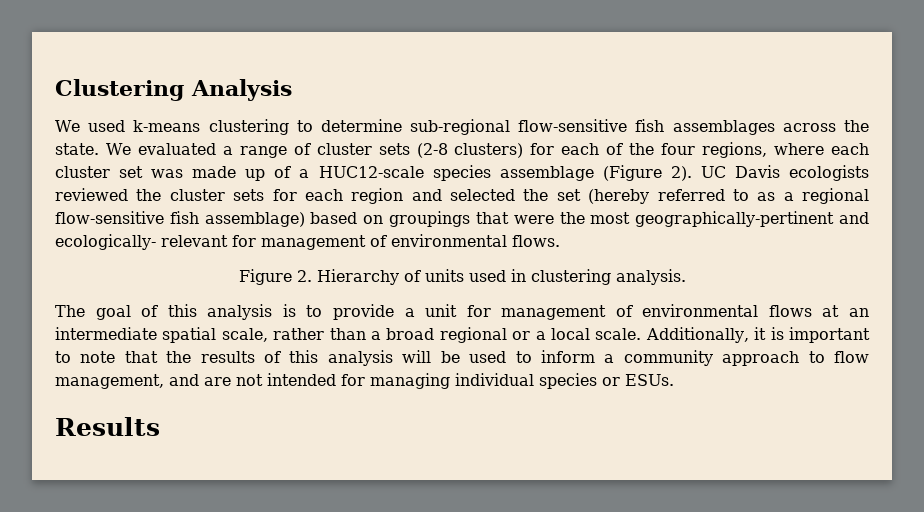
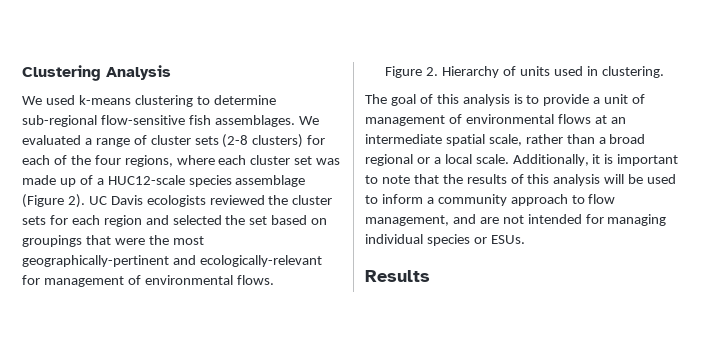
[672,120,869,135] [55,143,99,155] assemblages across the state. -> [214,115,295,127] assemblages.
[588,188,869,204] [55,211,305,227] (hereby referred to as a regional flow-sensitive fish assemblage) -> (268, 220) none
[55,234,228,250] ecologically- relevant -> [199,255,322,267] ecologically-relevant
[530,269,686,285] clustering analysis. -> [601,66,664,78] clustering.
[466,305,491,317] for -> [632,94,646,104] of

